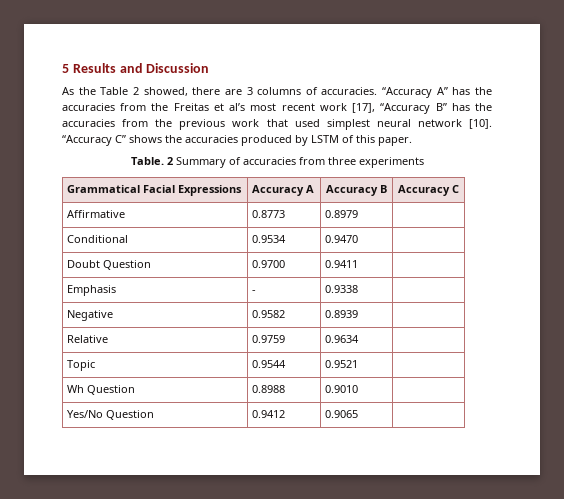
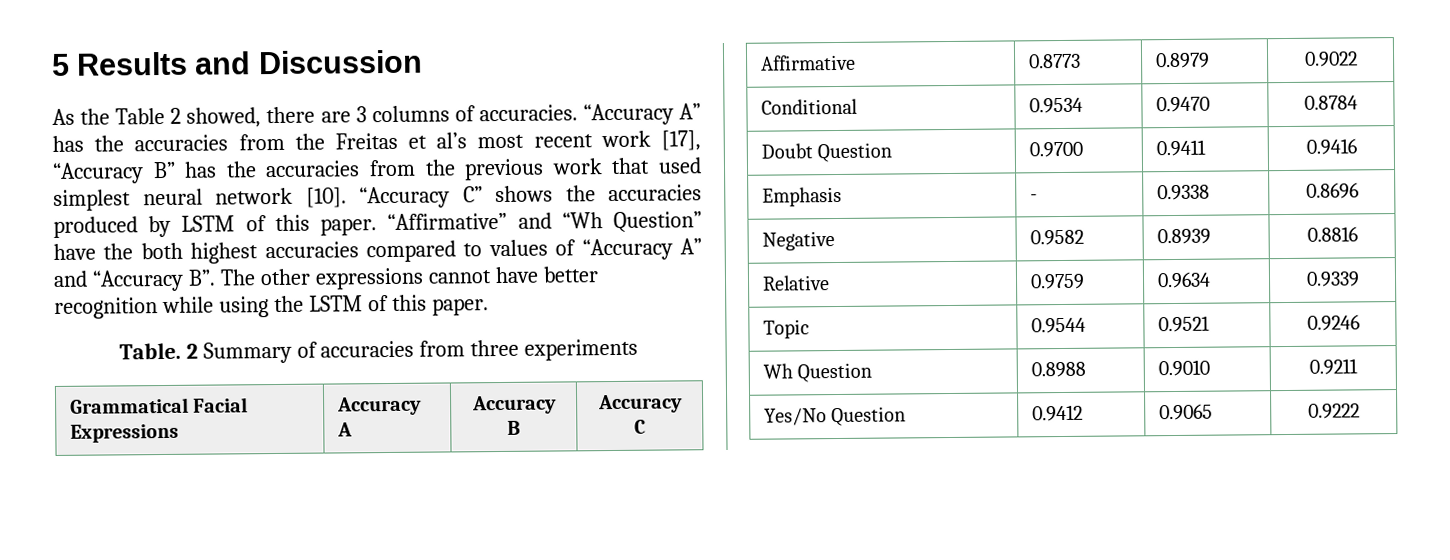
(412, 141) none -> [387,211,702,232] [53,238,702,264] [53,266,599,292] [54,294,489,319] “Affirmative” and “Wh Question” have the both highest accuracies compared to values of “Accuracy A” and “Accuracy B”. The other expressions cannot have better recognition while using the LSTM of this paper.
(358, 214) none -> [1303,51,1358,67] 0.9022
(358, 239) none -> [1304,95,1358,110] 0.8784
(358, 264) none -> [1305,138,1357,155] 0.9416
(358, 289) none -> [1305,182,1359,199] 0.8696
(358, 314) none -> [1306,226,1358,242] 0.8816
(359, 339) none -> [1305,271,1360,287] 0.9339
(358, 364) none -> [1306,314,1360,331] 0.9246
(358, 389) none -> [1309,358,1358,375] 0.9211
(358, 414) none -> [1308,403,1360,419] 0.9222

